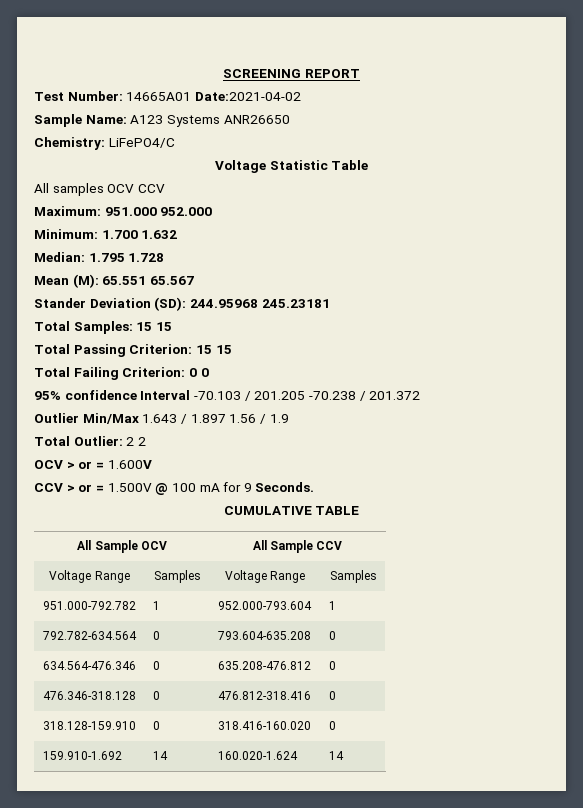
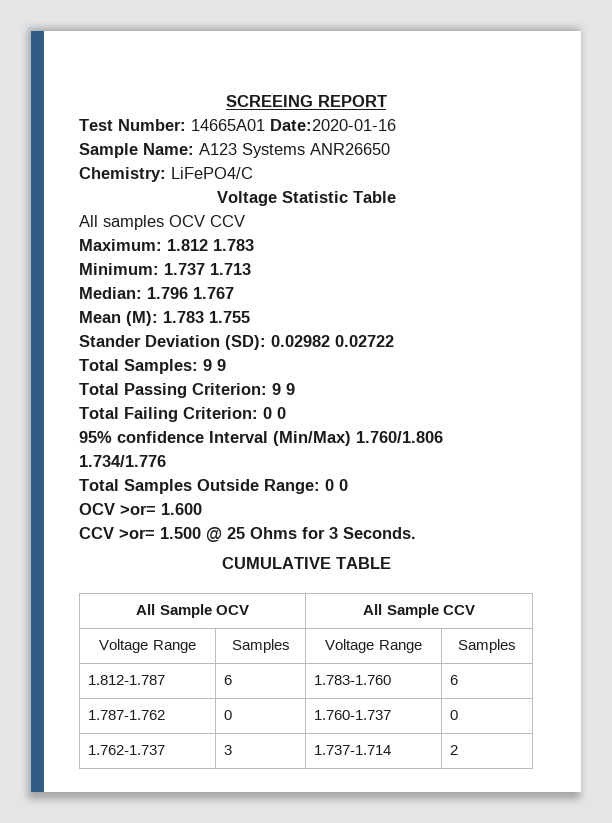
[223,69,302,78] SCREENING -> [225,95,313,107] SCREEING
[194,92,301,101] Date:2021-04-02 -> [270,119,396,131] Date:2020-01-16
[104,207,213,216] 951.000 952.000 -> [167,239,254,251] 1.812 1.783
[101,230,178,239] 1.700 1.632 -> [164,263,251,275] 1.737 1.713
[88,253,165,262] 1.795 1.728 -> [147,287,234,299] 1.796 1.767
[102,276,194,285] 65.551 65.567 -> [163,311,250,323] 1.783 1.755
[189,299,330,308] 244.95968 245.23181 -> [271,335,394,347] 0.02982 0.02722
[136,322,172,331] 15 15 -> [203,359,226,371] 9 9
[195,345,232,354] 15 15 -> [272,383,295,395] 9 9
[193,391,421,401] [34,413,289,424] [34,436,146,446] [34,460,152,469] [34,482,252,495] -70.103 / 201.205 -70.238 / 201.372 // Outlier Min/Max 1.643 / 1.897 1.56 / 1.9 // Total Outlier: 2 2 // OCV > or = 1.600V // CCV > or = 1.500V @ 100 mA for 9 -> [273,431,443,446] [79,455,166,467] [79,479,348,494] [79,503,202,515] [79,527,338,542] (Min/Max) 1.760/1.806 1.734/1.776 // Total Samples Outside Range: 0 0 // OCV >or= 1.600 // CCV >or= 1.500 @ 25 Ohms for 3
[42,601,136,610] [152,601,160,610] [217,601,312,610] [328,601,336,610] [42,631,137,640] [152,631,160,640] [217,631,311,640] [328,631,336,640] [42,661,136,670] [152,661,160,670] [217,661,311,670] [328,661,336,670] [42,691,136,700] [152,691,160,700] [217,691,311,700] [328,691,336,700] [42,721,136,730] [152,721,160,730] [217,721,311,730] [328,721,336,730] [42,751,122,760] [152,751,168,760] [217,751,298,760] [328,751,344,760] 951.000-792.782 | 1 | 952.000-793.604 | 1 // 792.782-634.564 | 0 | 793.604-635.208 | 0 // 634.564-476.346 | 0 | 635.208-476.812 | 0 // 476.346-318.128 | 0 | 476.812-318.416 | 0 // 318.128-159.910 | 0 | 318.416-160.020 | 0 // 159.910-1.692 | 14 | 160.020-1.624 | 14 -> [88,675,166,685] [224,675,233,685] [314,675,392,685] [450,675,459,685] [88,710,166,720] [224,710,233,720] [314,710,392,720] [450,710,459,720] [88,745,166,755] [224,745,233,755] [314,745,392,755] [450,745,459,755] 1.812-1.787 | 6 | 1.783-1.760 | 6 // 1.787-1.762 | 0 | 1.760-1.737 | 0 // 1.762-1.737 | 3 | 1.737-1.714 | 2

